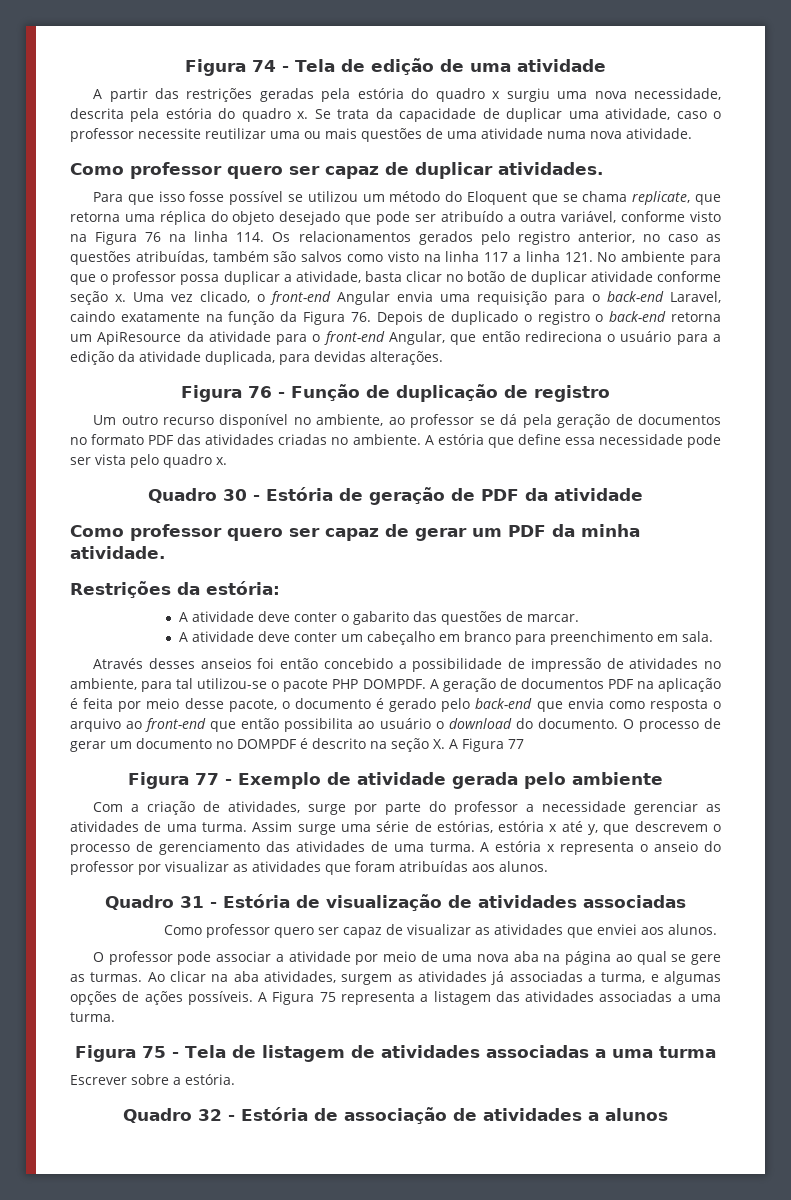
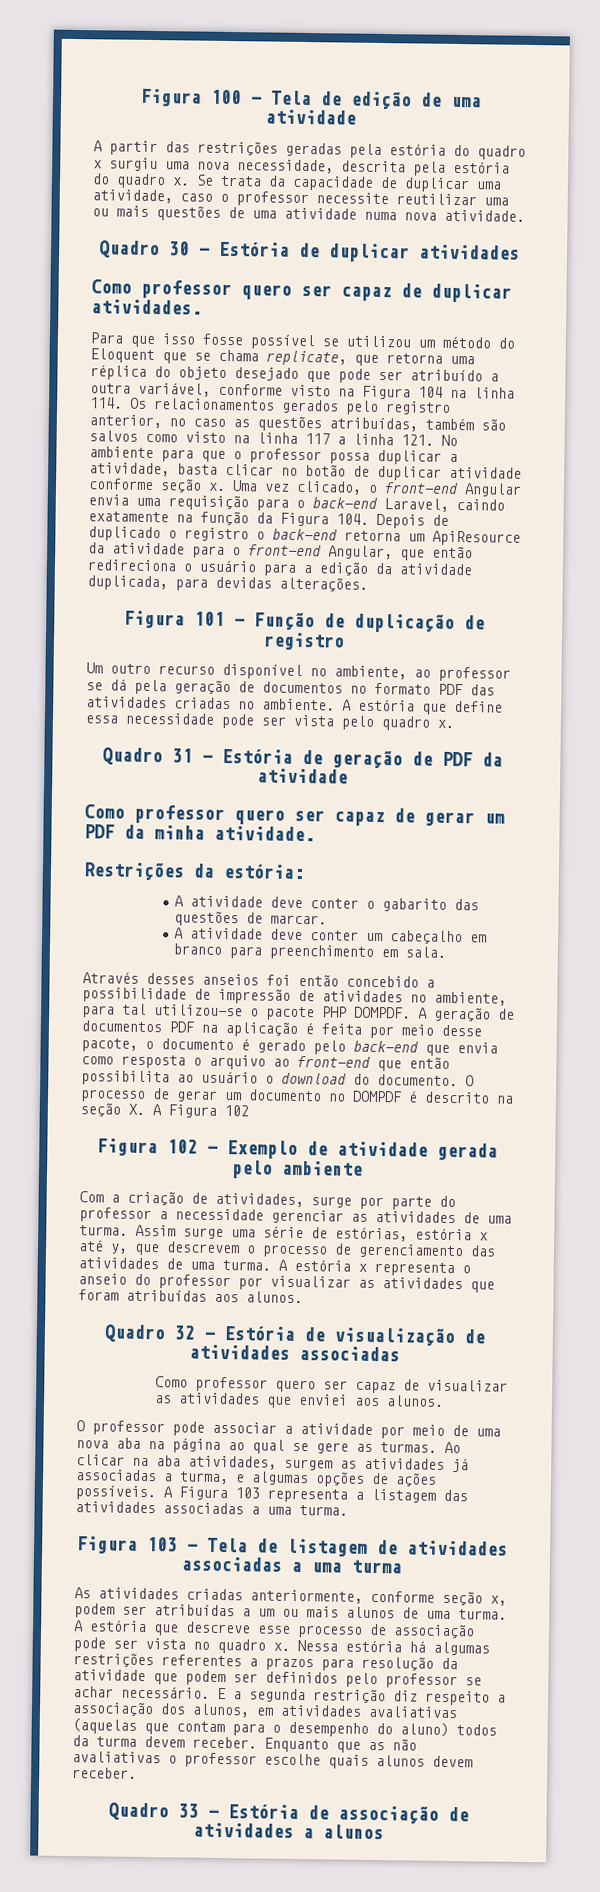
[184,59,276,76] Figura 74 -> [140,88,242,107] Figura 100
(692, 133) none -> [98,240,520,263] // Quadro 30 - Estória de duplicar atividades
[145,232,162,242] 76 -> [418,386,443,398] 104
[350,312,371,322] 76. -> [336,513,369,525] 104.
[248,386,273,398] 76 -> [194,611,225,626] 101
[223,489,247,501] 30 -> [172,748,193,763] 31
[508,739,524,749] [128,772,219,789] 77 // Figura 77 -> [224,1105,249,1117] [97,1138,198,1157] 102 // Figura 102
[180,896,204,908] 31 -> [174,1325,196,1340] 32
[319,992,336,1002] 75 -> [235,1487,260,1499] 103
[142,1046,167,1058] 75 -> [147,1537,178,1552] 103
[70,1074,235,1085] [123,1108,222,1123] Escrever sobre a estória. // Quadro 32 -> [74,1587,507,1606] [74,1603,507,1620] [74,1619,475,1639] [73,1637,490,1656] [73,1653,458,1671] [73,1669,482,1689] [73,1685,506,1706] [72,1702,458,1719] [72,1718,497,1738] [72,1735,417,1753] [72,1751,473,1769] [72,1767,137,1779] [108,1802,199,1821] As atividades criadas anteriormente, conforme seção x, podem ser atribuídas a um ou mais alunos de uma turma. A estória que descreve esse processo de associação pode ser vista no quadro x. Nessa estória há algumas restrições referentes a prazos para resolução da atividade que podem ser definidos pelo professor se achar necessário. E a segunda restrição diz respeito a associação dos alunos, em atividades avaliativas (aquelas que contam para o desempenho do aluno) todos da turma devem receber. Enquanto que as não avaliativas o professor escolhe quais alunos devem receber. // Quadro 33

